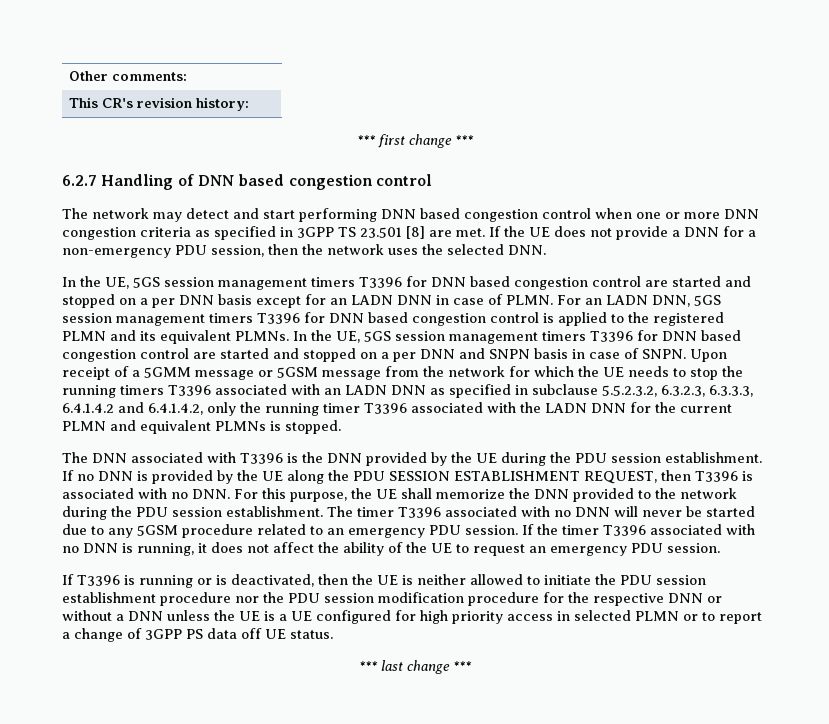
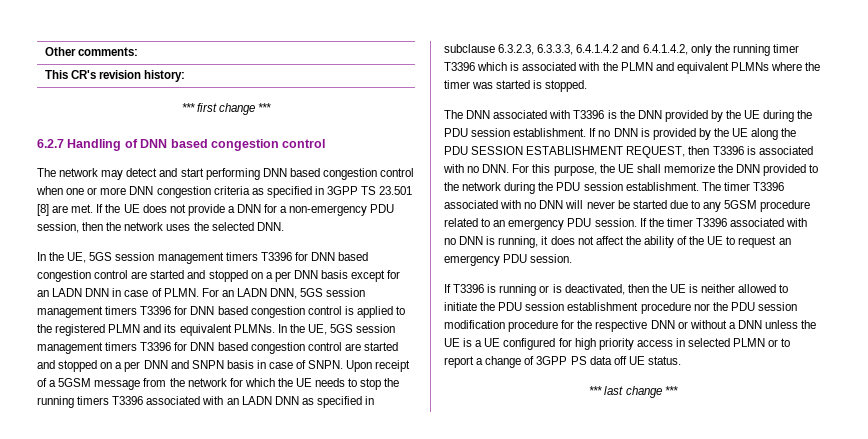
[144,367,273,380] 5GMM message or -> (57, 383) none
[602,385,657,397] 5.5.2.3.2, -> (495, 48) none
(407, 408) none -> [477,62,520,71] which is
[545,402,732,413] [62,420,266,434] LADN DNN for the current PLMN and equivalent PLMNs -> [620,62,821,74] [444,80,531,89] PLMN and equivalent PLMNs where the timer was started

